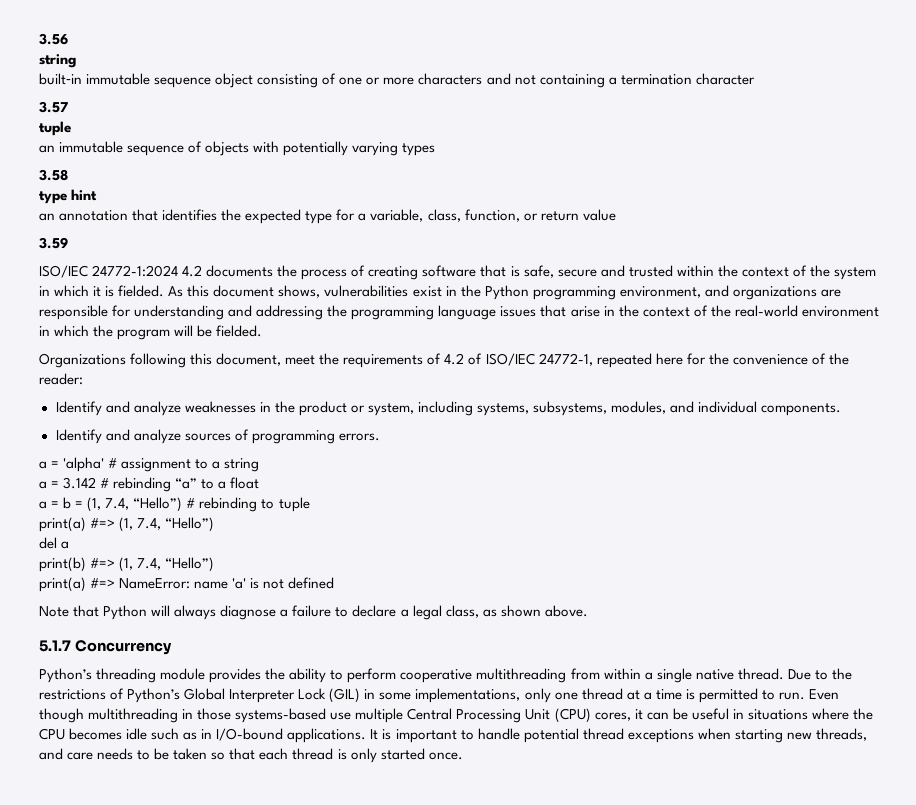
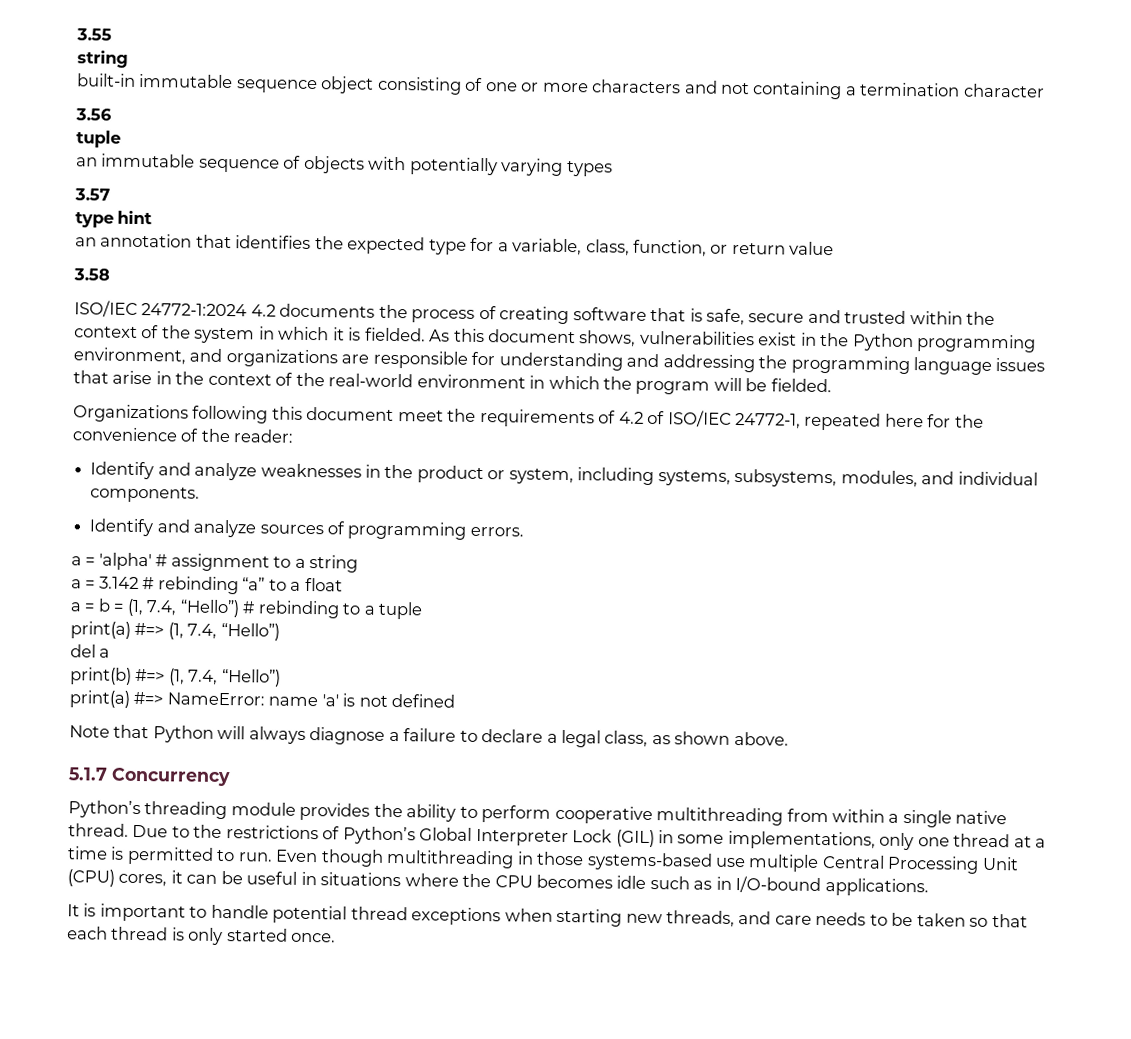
[39,33,68,45] 3.56 -> [76,28,112,41] 3.55
[39,101,68,113] 3.57 -> [75,108,112,121] 3.56
[39,169,68,181] 3.58 -> [74,188,110,201] 3.57
[39,237,68,249] 3.59 -> [73,268,110,281] 3.58
[216,353,282,366] document, -> [306,406,395,421] document
(275, 504) none -> [363,605,375,615] a
(367, 735) none -> (929, 887) //

